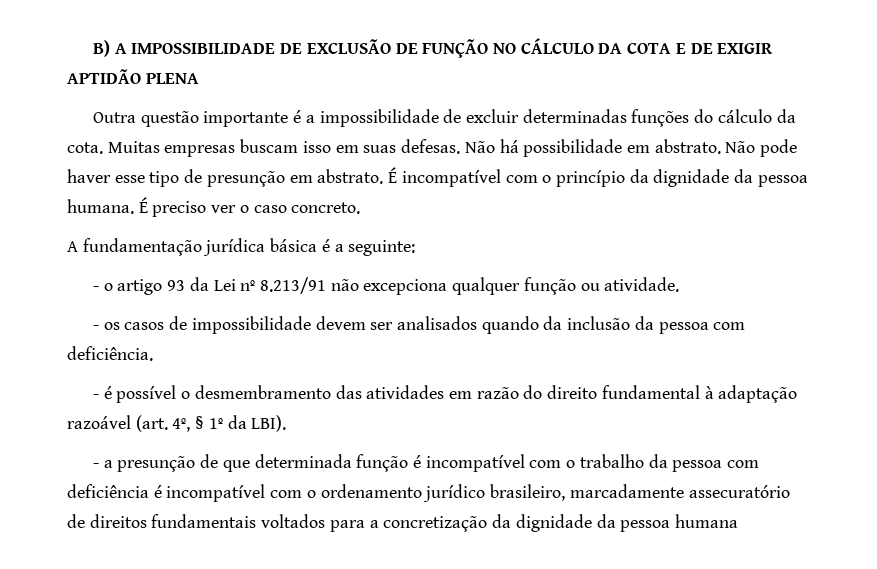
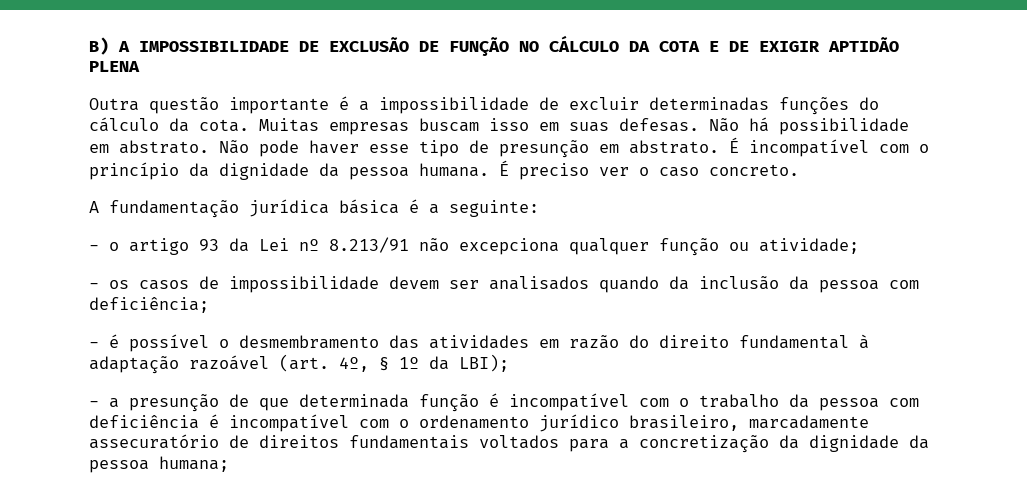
[604,277,680,292] atividade. -> [759,238,859,254] atividade;
[67,346,153,361] deficiência. -> [89,297,209,313] deficiência;
[251,415,287,432] LBI). -> [459,354,509,372] LBI);
[674,514,738,528] humana -> [159,456,229,472] humana;

